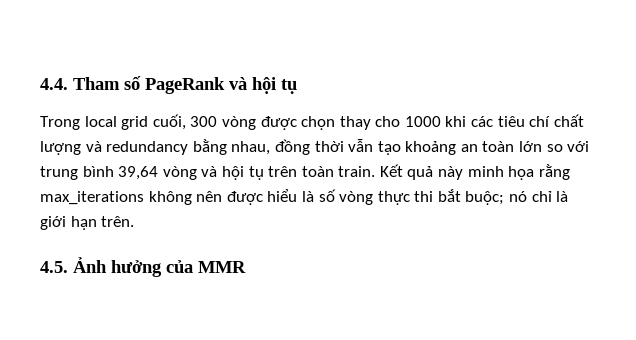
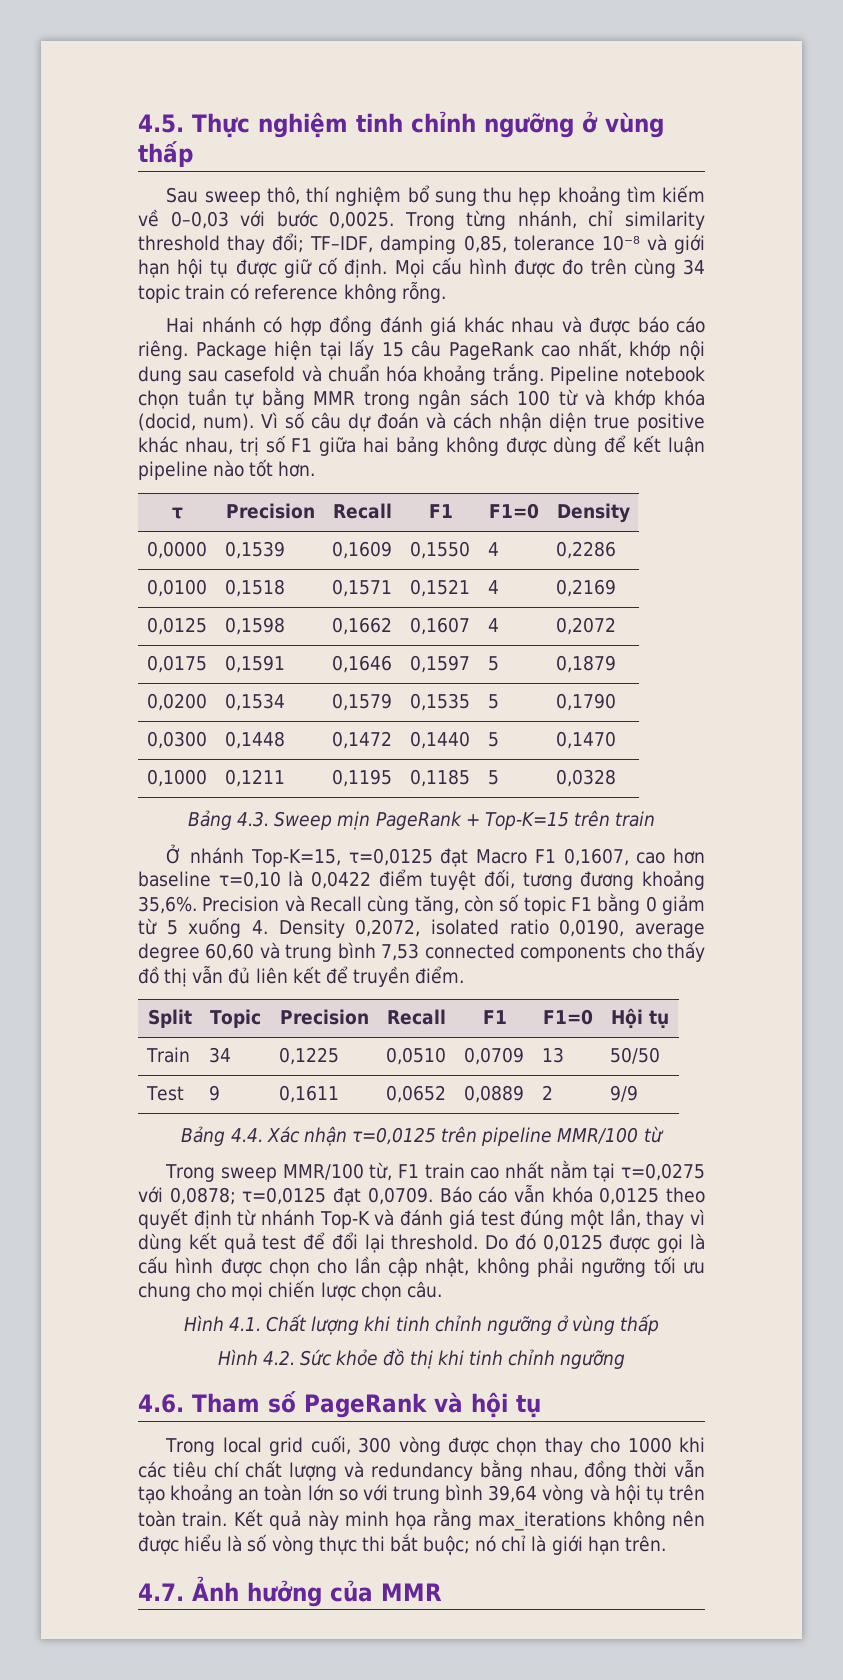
[40,78,68,90] 4.4. -> [138,111,664,138] [138,141,193,167] [166,185,705,206] [138,209,705,230] [138,233,706,254] [138,257,705,278] [138,281,446,303] [166,315,706,336] [138,339,705,360] [138,363,705,385] [138,387,705,409] [138,411,705,432] [138,435,705,456] [138,459,316,480] [172,507,183,519] [225,503,315,519] [333,503,392,519] [428,504,453,518] [488,503,539,519] [556,503,630,523] [146,541,207,559] [224,541,285,559] [331,541,392,559] [409,541,470,559] [487,542,499,556] [555,541,616,559] [146,579,207,597] [224,579,285,597] [331,579,392,597] [409,579,470,597] [487,580,499,594] [555,579,616,597] [146,617,207,635] [224,617,285,635] [331,617,392,635] [409,617,470,635] [487,618,499,632] [555,617,616,635] [146,655,207,673] [224,655,285,673] [331,655,392,673] [409,655,470,673] [487,656,499,671] [555,655,616,673] [146,693,207,711] [224,693,285,711] [331,693,392,711] [409,693,470,711] [487,694,499,709] [555,693,616,711] [146,731,207,749] [224,731,285,749] [331,731,392,749] [409,731,470,749] [487,732,499,747] [555,731,616,749] [146,769,207,787] [224,769,285,787] [331,769,392,787] [409,769,470,787] [487,770,499,785] [555,769,616,787] [187,810,656,830] [166,844,706,867] [138,869,706,890] [138,893,706,915] [138,917,706,938] [138,941,706,962] [138,965,465,987] [147,1009,192,1028] [209,1009,262,1028] [279,1009,369,1025] [387,1009,446,1025] [482,1010,507,1024] [542,1009,593,1025] [611,1008,669,1029] [145,1047,190,1063] [208,1047,231,1063] [278,1047,339,1065] [385,1047,446,1065] [463,1047,524,1065] [541,1047,564,1063] [609,1047,660,1064] [145,1086,184,1101] [208,1085,220,1101] [278,1085,339,1103] [385,1085,446,1103] [463,1085,524,1103] [541,1085,553,1100] [609,1085,638,1102] [181,1126,664,1146] [165,1160,705,1182] [138,1184,705,1206] [138,1208,706,1229] [138,1232,705,1253] [138,1256,705,1277] [138,1280,442,1301] [183,1314,660,1335] [217,1348,626,1369] [138,1394,184,1413] 4.5. Thực nghiệm tinh chỉnh ngưỡng ở vùng thấp // Sau sweep thô, thí nghiệm bổ sung thu hẹp khoảng tìm kiếm về 0–0,03 với bước 0,0025. Trong từng nhánh, chỉ similarity threshold thay đổi; TF–IDF, damping 0,85, tolerance 10⁻⁸ và giới hạn hội tụ được giữ cố định. Mọi cấu hình được đo trên cùng 34 topic train có reference không rỗng. // Hai nhánh có hợp đồng đánh giá khác nhau và được báo cáo riêng. Package hiện tại lấy 15 câu PageRank cao nhất, khớp nội dung sau casefold và chuẩn hóa khoảng trắng. Pipeline notebook chọn tuần tự bằng MMR trong ngân sách 100 từ và khớp khóa (docid, num). Vì số câu dự đoán và cách nhận diện true positive khác nhau, trị số F1 giữa hai bảng không được dùng để kết luận pipeline nào tốt hơn. // τ | Precision | Recall | F1 | F1=0 | Density // 0,0000 | 0,1539 | 0,1609 | 0,1550 | 4 | 0,2286 // 0,0100 | 0,1518 | 0,1571 | 0,1521 | 4 | 0,2169 // 0,0125 | 0,1598 | 0,1662 | 0,1607 | 4 | 0,2072 // 0,0175 | 0,1591 | 0,1646 | 0,1597 | 5 | 0,1879 // 0,0200 | 0,1534 | 0,1579 | 0,1535 | 5 | 0,1790 // 0,0300 | 0,1448 | 0,1472 | 0,1440 | 5 | 0,1470 // 0,1000 | 0,1211 | 0,1195 | 0,1185 | 5 | 0,0328 // Bảng 4.3. Sweep mịn PageRank + Top-K=15 trên train // Ở nhánh Top-K=15, τ=0,0125 đạt Macro F1 0,1607, cao hơn baseline τ=0,10 là 0,0422 điểm tuyệt đối, tương đương khoảng 35,6%. Precision và Recall cùng tăng, còn số topic F1 bằng 0 giảm từ 5 xuống 4. Density 0,2072, isolated ratio 0,0190, average degree 60,60 và trung bình 7,53 connected components cho thấy đồ thị vẫn đủ liên kết để truyền điểm. // Split | Topic | Precision | Recall | F1 | F1=0 | Hội tụ // Train | 34 | 0,1225 | 0,0510 | 0,0709 | 13 | 50/50 // Test | 9 | 0,1611 | 0,0652 | 0,0889 | 2 | 9/9 // Bảng 4.4. Xác nhận τ=0,0125 trên pipeline MMR/100 từ // Trong sweep MMR/100 từ, F1 train cao nhất nằm tại τ=0,0275 với 0,0878; τ=0,0125 đạt 0,0709. Báo cáo vẫn khóa 0,0125 theo quyết định từ nhánh Top-K và đánh giá test đúng một lần, thay vì dùng kết quả test để đổi lại threshold. Do đó 0,0125 được gọi là cấu hình được chọn cho lần cập nhật, không phải ngưỡng tối ưu chung cho mọi chiến lược chọn câu. // Hình 4.1. Chất lượng khi tinh chỉnh ngưỡng ở vùng thấp // Hình 4.2. Sức khỏe đồ thị khi tinh chỉnh ngưỡng // 4.6.
[40,261,68,273] 4.5. -> [138,1583,184,1601] 4.7.

